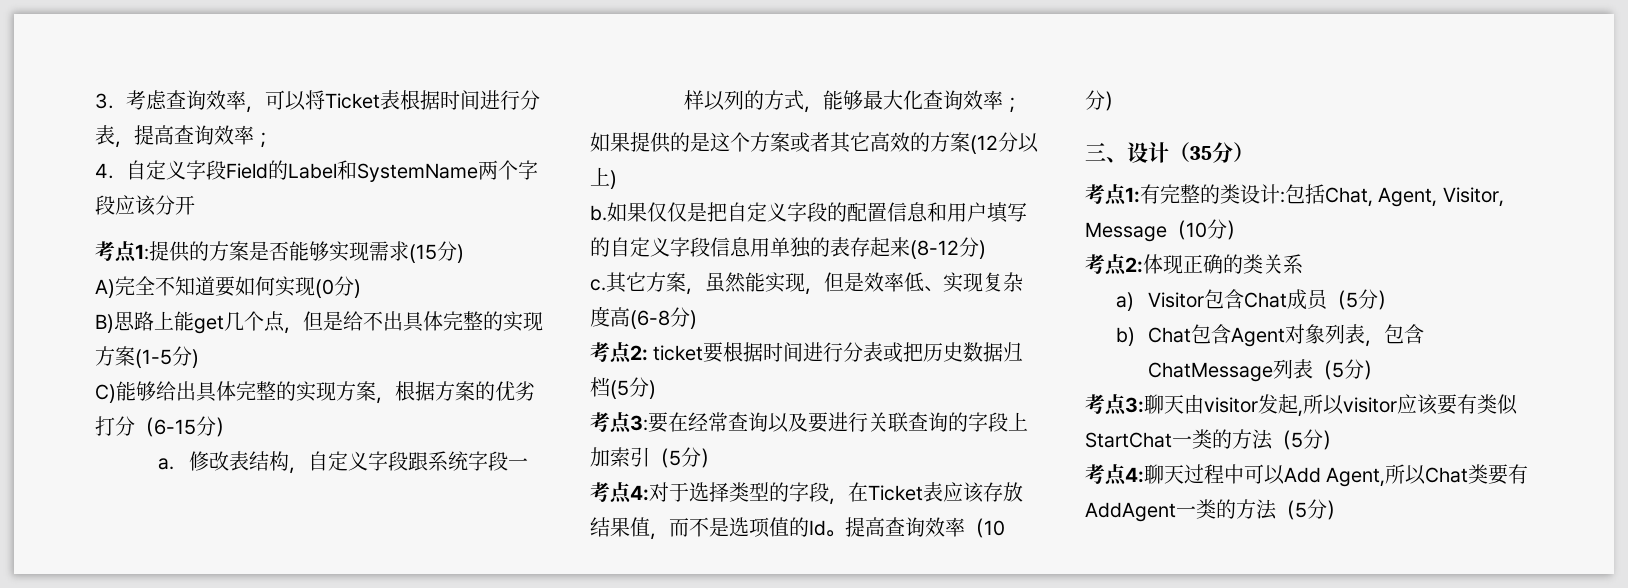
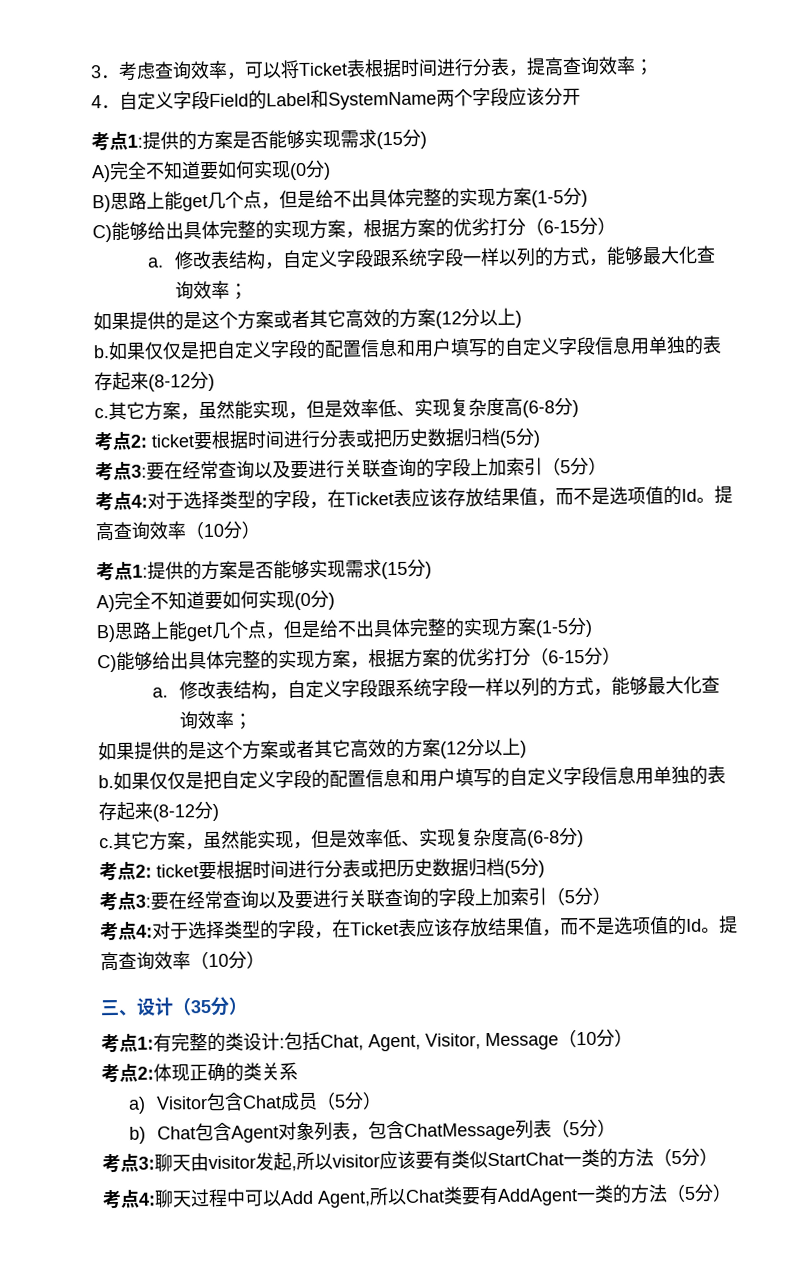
(1124, 101) none -> [96,558,432,581] [96,589,335,613] [96,616,593,643] [97,646,621,673] [151,675,721,700] [179,710,254,730] [98,737,527,761] [98,765,726,791] [98,800,219,822] [99,827,584,851] [99,857,545,881] [99,886,611,911] [100,915,738,941] [100,950,265,972] // 考点1:提供的方案是否能够实现需求(15分) // A)完全不知道要如何实现(0分) // B)思路上能get几个点，但是给不出具体完整的实现方案(1-5分) // C)能够给出具体完整的实现方案，根据方案的优劣打分（6-15分） // a.修改表结构，自定义字段跟系统字段一样以列的方式，能够最大化查询效率； // 如果提供的是这个方案或者其它高效的方案(12分以上) // b.如果仅仅是把自定义字段的配置信息和用户填写的自定义字段信息用单独的表存起来(8-12分) // c.其它方案，虽然能实现，但是效率低、实现复杂度高(6-8分) // 考点2: ticket要根据时间进行分表或把历史数据归档(5分) // 考点3:要在经常查询以及要进行关联查询的字段上加索引（5分） // 考点4:对于选择类型的字段，在Ticket表应该存放结果值，而不是选项值的Id。提高查询效率（10分）

